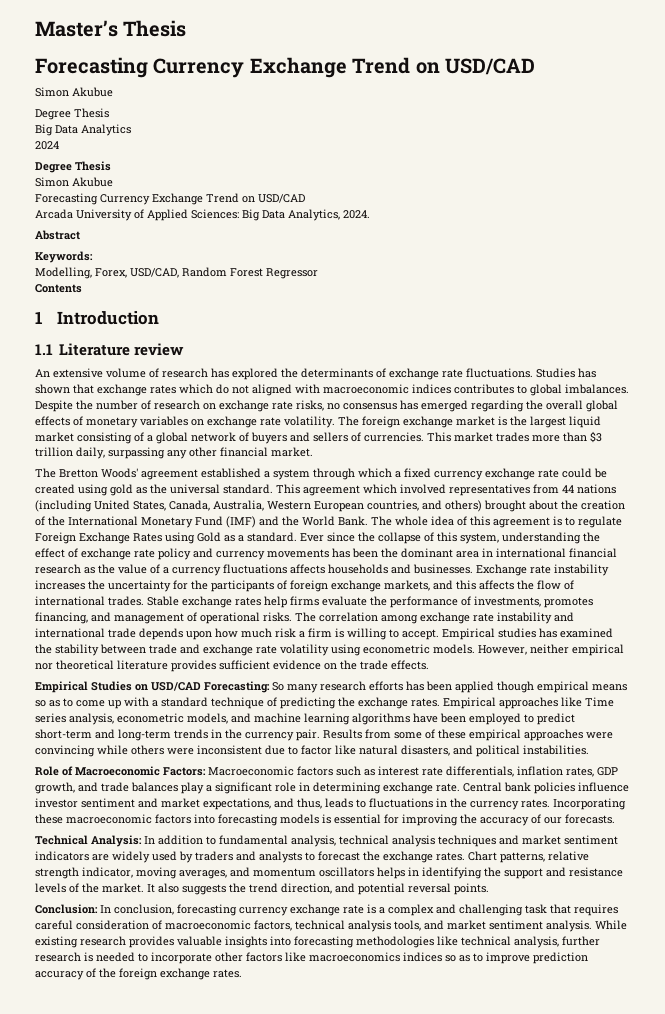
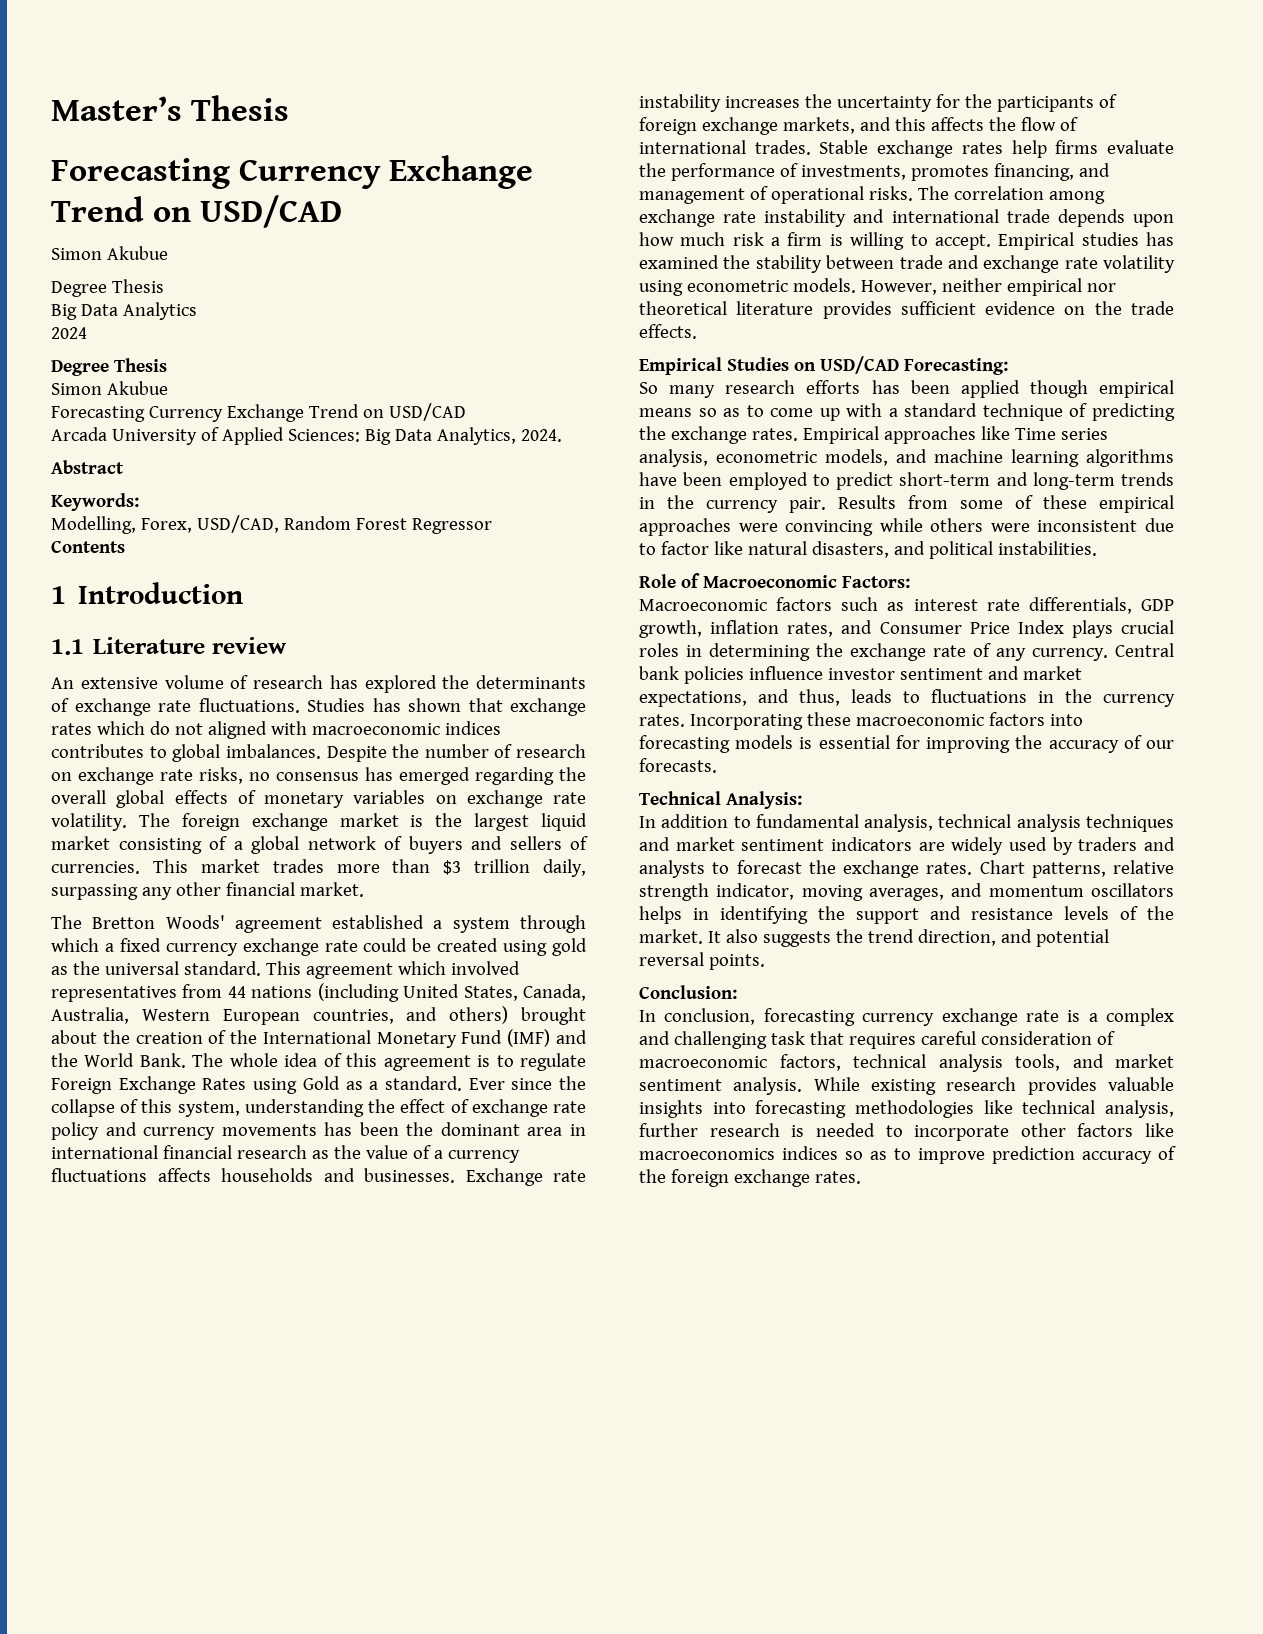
(270, 687) none -> (1008, 366) //
(206, 771) none -> (910, 582) //
[517,766,618,777] [35,782,460,794] inflation rates, GDP growth, and trade balances play a significant role in determining exchange rate. -> [1141,599,1174,611] [639,620,1174,638] [639,643,1108,661] GDP growth, inflation rates, and Consumer Price Index plays crucial roles in determining the exchange rate of any currency.
(142, 841) none -> (802, 800) //
(98, 909) none -> (737, 992) //

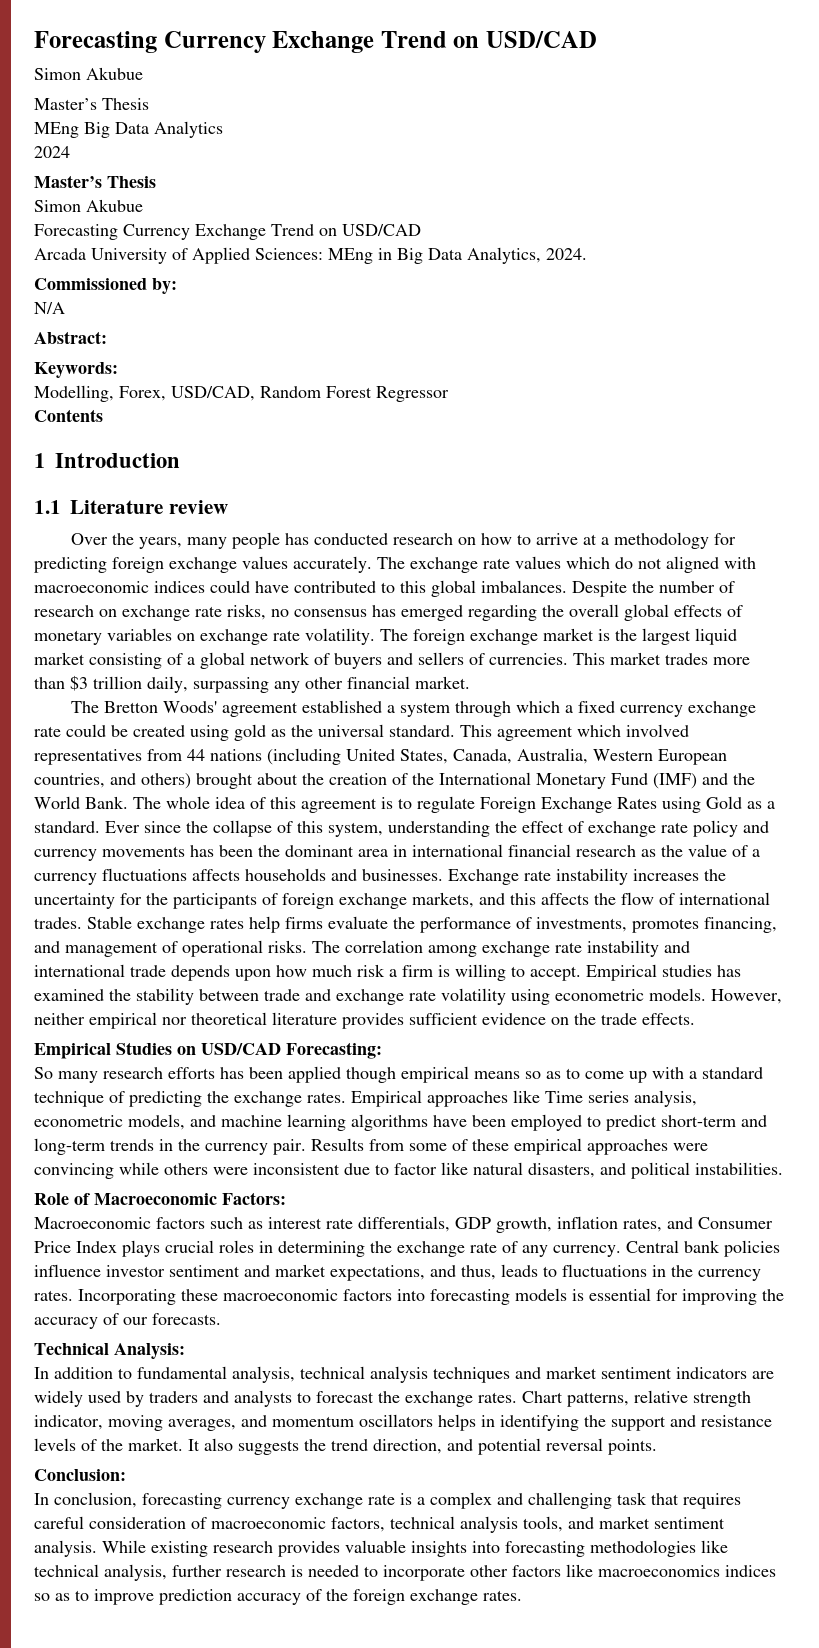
[51,95,290,121] Master’s Thesis // -> (34, 42) none
[51,279,164,297] Degree Thesis // -> [34,98,149,110] [34,122,79,138] Master’s Thesis // MEng
[51,360,109,376] Degree -> [34,175,102,188] Master’s
(360, 435) none -> [328,248,392,264] MEng in
[51,460,124,474] Abstract -> [34,278,177,294] [34,302,65,314] [34,331,107,344] Commissioned by: // N/A // Abstract:
[51,675,586,693] [51,698,586,716] [51,723,92,735] An extensive volume of research has explored the determinants of exchange rate fluctuations. Studies has shown that exchange rates -> [70,532,736,549] [34,556,561,573] Over the years, many people has conducted research on how to arrive at a methodology for predicting foreign exchange values accurately. The exchange rate values
[51,744,167,758] contributes to -> [210,580,426,593] could have contributed to this

